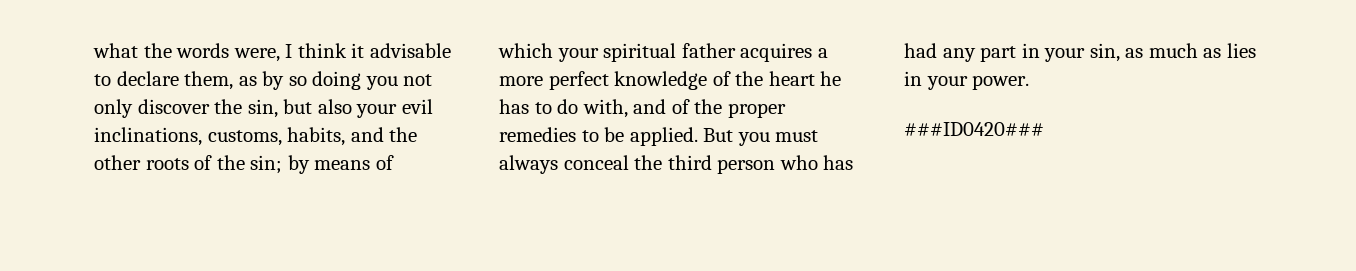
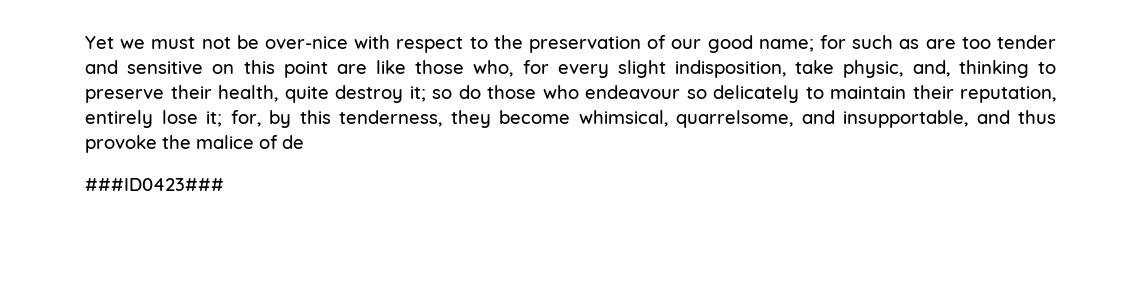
[93,43,451,62] [94,71,433,90] [94,99,433,118] [94,127,418,146] [94,155,394,174] [498,43,828,62] [499,71,842,90] [499,99,786,118] [499,127,819,146] [499,155,854,174] [904,43,1256,62] [904,71,1030,90] [904,122,1044,136] what the words were, I think it advisable to declare them, as by so doing you not only discover the sin, but also your evil inclinations, customs, habits, and the other roots of the sin; by means of which your spiritual father acquires a more perfect knowledge of the heart he has to do with, and of the proper remedies to be applied. But you must always conceal the third person who has had any part in your sin, as much as lies in your power. // ###ID0420### -> [85,35,1057,53] [85,60,1056,78] [85,85,1056,103] [85,110,1056,128] [85,135,304,153] [85,178,224,191] Yet we must not be over-nice with respect to the preservation of our good name; for such as are too tender and sensitive on this point are like those who, for every slight indisposition, take physic, and, thinking to preserve their health, quite destroy it; so do those who endeavour so delicately to maintain their reputation, entirely lose it; for, by this tenderness, they become whimsical, quarrelsome, and insupportable, and thus provoke the malice of de // ###ID0423###

